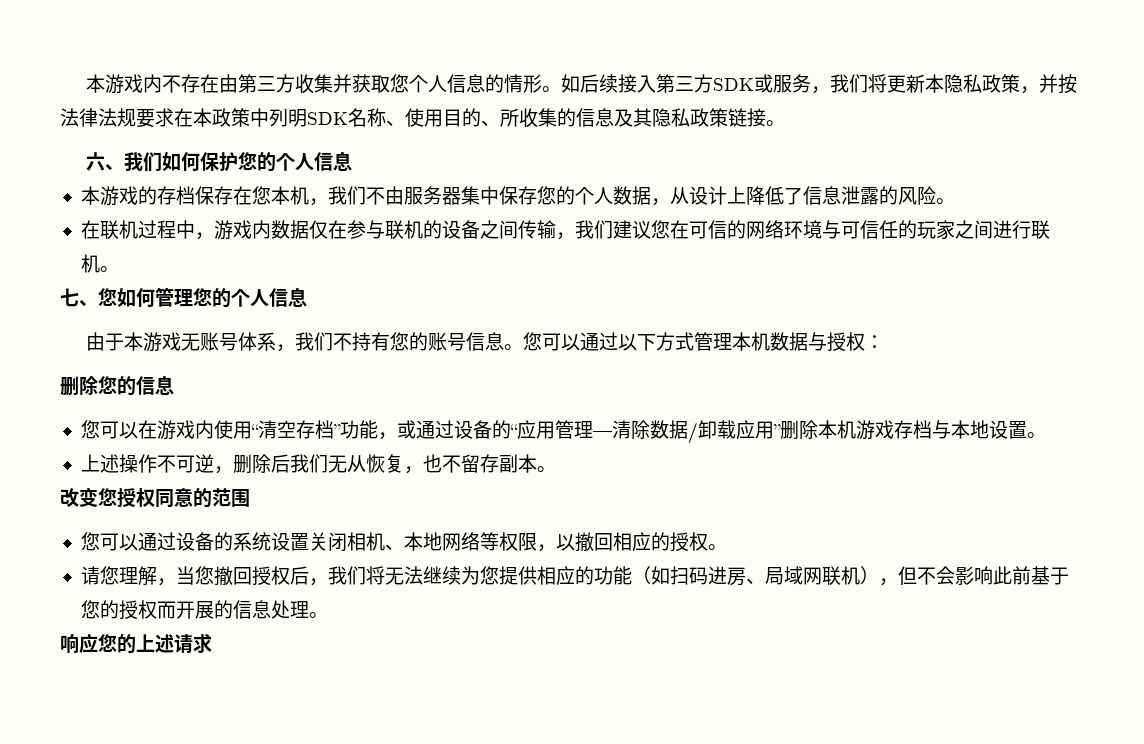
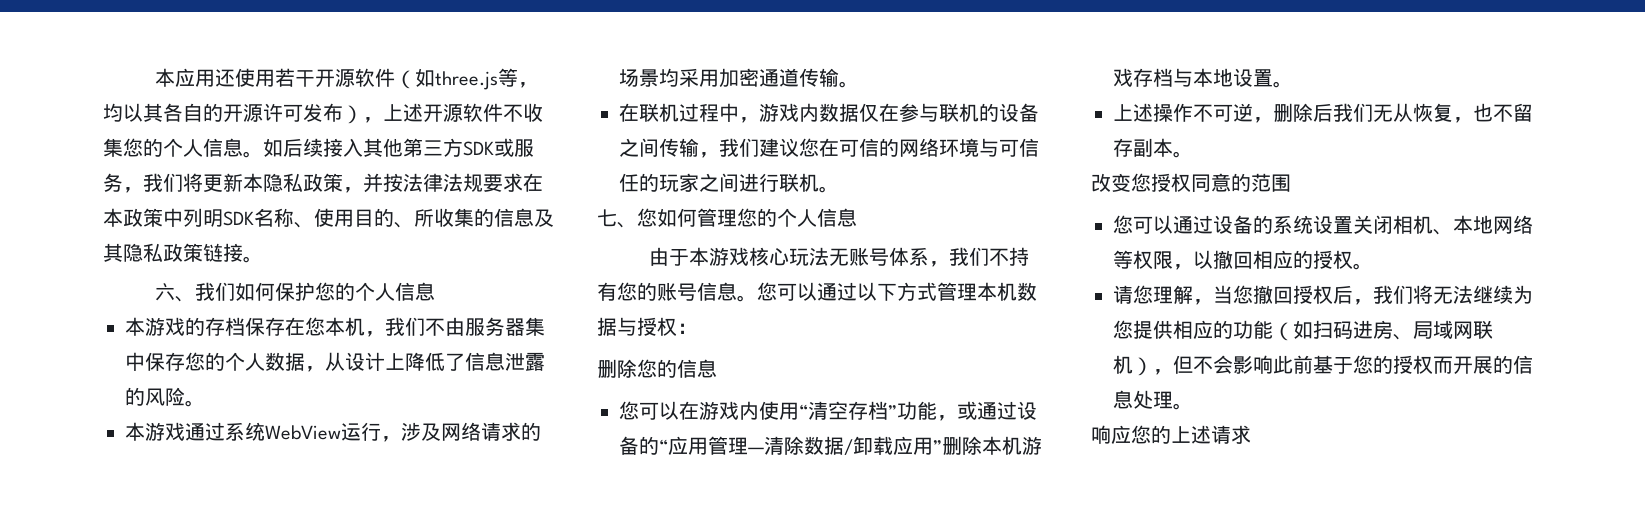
[86,74,543,94] 本游戏内不存在由第三方收集并获取您个人信息的情形 -> [154,68,538,90] [103,103,543,124] [103,138,243,157] 本应用还使用若干开源软件（如three.js等，均以其各自的开源许可发布），上述开源软件不收集您的个人信息
(657, 84) none -> [363,138,403,157] 其他
(955, 201) none -> [125,422,541,442] [619,68,859,88] // 本游戏通过系统WebView运行，涉及网络请求的场景均采用加密通道传输。
(182, 341) none -> [748,247,829,266] 核心玩法

